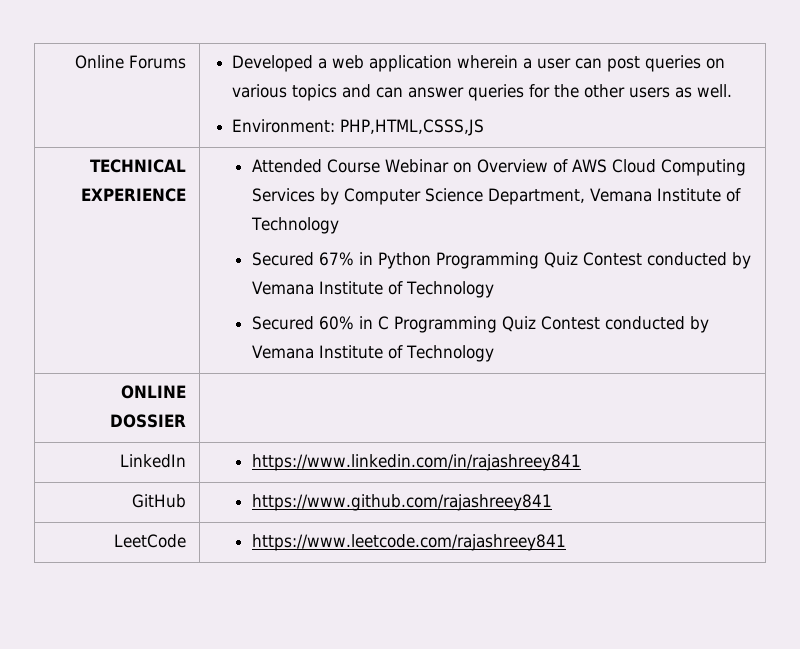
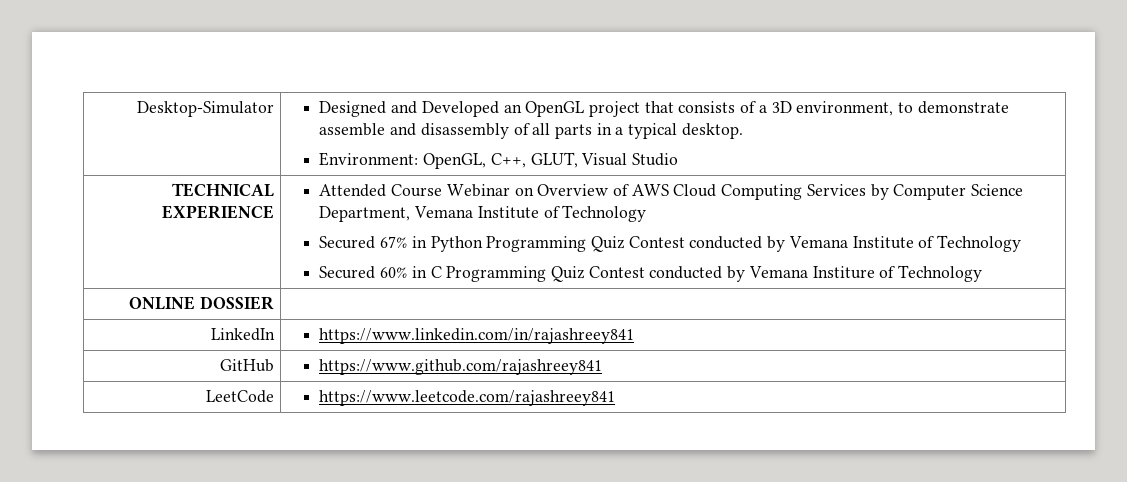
[74,55,186,69] [232,55,726,72] [232,84,733,101] [232,119,485,136] Online Forums | Developed a web application wherein a user can post queries on various topics and can answer queries for the other users as well. // Environment: PHP,HTML,CSSS,JS -> [136,101,274,117] [319,101,1009,117] [319,123,743,139] [319,152,679,169] Desktop-Simulator | Designed and Developed an OpenGL project that consists of a 3D environment, to demonstrate assemble and disassembly of all parts in a typical desktop. // Environment: OpenGL, C++, GLUT, Visual Studio
[318,345,383,359] Institute -> [812,266,875,279] Institure

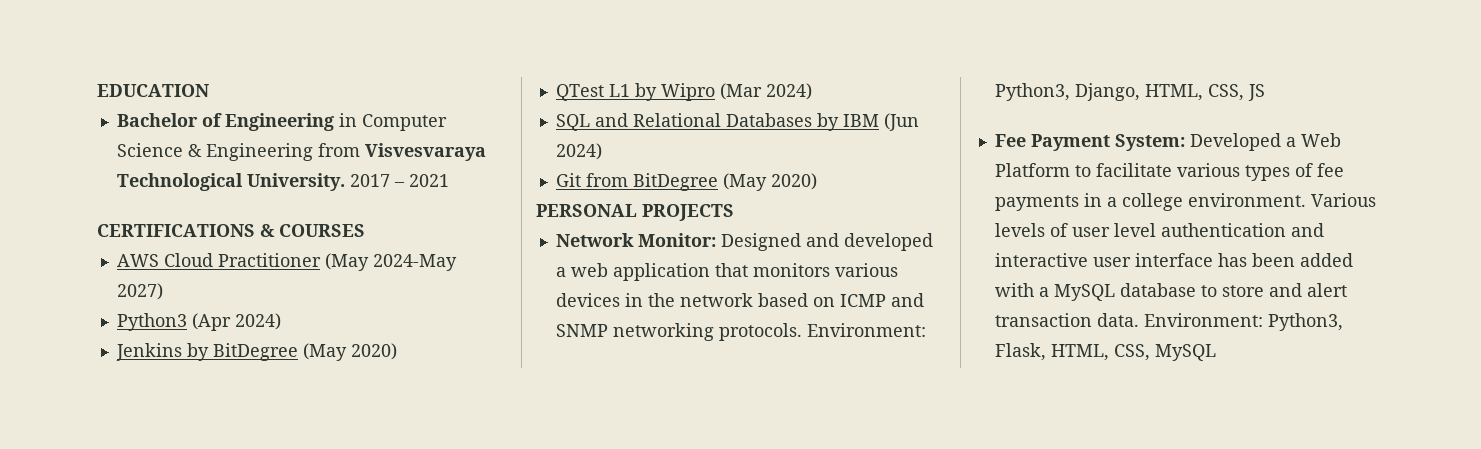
[136,101,274,117] [319,101,1009,117] [319,123,743,139] [319,152,679,169] [171,183,274,197] [161,205,274,219] [319,184,1024,200] [319,205,647,222] [319,235,1022,252] [319,265,983,282] [129,296,274,310] [210,328,275,341] [319,328,635,344] [219,359,274,372] [319,359,603,375] [205,390,274,403] [319,390,616,406] Desktop-Simulator | Designed and Developed an OpenGL project that consists of a 3D environment, to demonstrate assemble and disassembly of all parts in a typical desktop. // Environment: OpenGL, C++, GLUT, Visual Studio // TECHNICAL EXPERIENCE | Attended Course Webinar on Overview of AWS Cloud Computing Services by Computer Science Department, Vemana Institute of Technology // Secured 67% in Python Programming Quiz Contest conducted by Vemana Institute of Technology // Secured 60% in C Programming Quiz Contest conducted by Vemana Institure of Technology // ONLINE DOSSIER | // LinkedIn | https://www.linkedin.com/in/rajashreey841 // GitHub | https://www.github.com/rajashreey841 // LeetCode | https://www.leetcode.com/rajashreey841 -> [97,84,209,97] [116,113,447,131] [116,143,486,161] [116,173,449,191] [97,224,365,237] [116,253,457,271] [116,283,163,300] [116,313,281,331] [115,343,397,361] [555,83,812,101] [555,113,919,131] [555,143,602,160] [555,173,817,191] [536,204,734,221] [555,233,933,251] [555,263,898,281] [555,293,924,307] [555,323,926,341] [994,83,1265,101] [994,133,1341,151] [994,163,1344,181] [994,193,1376,211] [994,223,1324,237] [994,253,1353,267] [994,283,1347,301] [994,313,1343,331] [994,343,1216,361] EDUCATION // Bachelor of Engineering in Computer Science & Engineering from Visvesvaraya Technological University. 2017 – 2021 // CERTIFICATIONS & COURSES // AWS Cloud Practitioner (May 2024-May 2027) // Python3 (Apr 2024) // Jenkins by BitDegree (May 2020) // QTest L1 by Wipro (Mar 2024) // SQL and Relational Databases by IBM (Jun 2024) // Git from BitDegree (May 2020) // PERSONAL PROJECTS // Network Monitor: Designed and developed a web application that monitors various devices in the network based on ICMP and SNMP networking protocols. Environment: Python3, Django, HTML, CSS, JS // Fee Payment System: Developed a Web Platform to facilitate various types of fee payments in a college environment. Various levels of user level authentication and interactive user interface has been added with a MySQL database to store and alert transaction data. Environment: Python3, Flask, HTML, CSS, MySQL

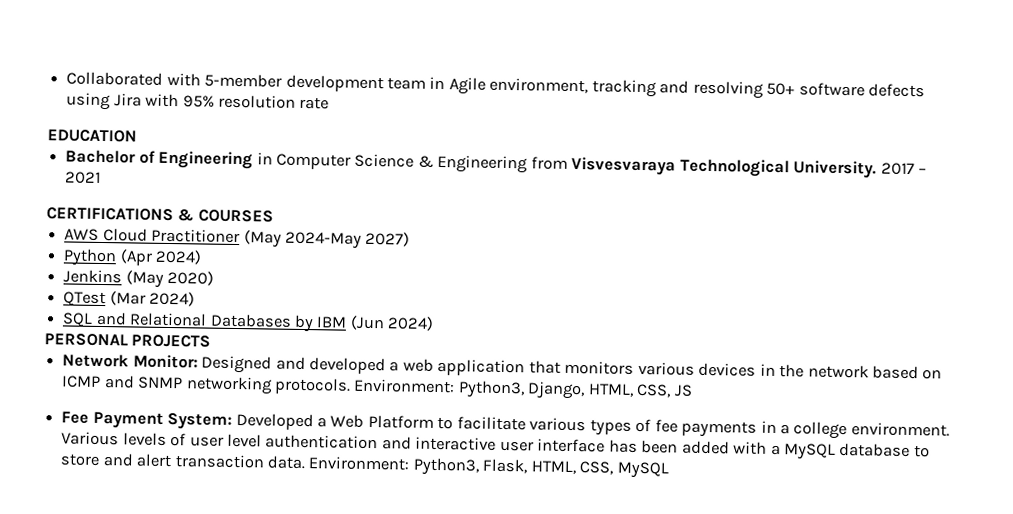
(97, 90) none -> [66,71,926,99] [66,92,330,111] Collaborated with 5-member development team in Agile environment, tracking and resolving 50+ software defects using Jira with 95% resolution rate //
[116,313,187,331] Python3 -> [63,248,118,267] Python
[186,343,298,361] by BitDegree -> (123, 276) none
[608,83,715,101] L1 by Wipro -> (107, 299) none
[555,173,817,191] // Git from BitDegree (May 2020) -> (435, 323) none

